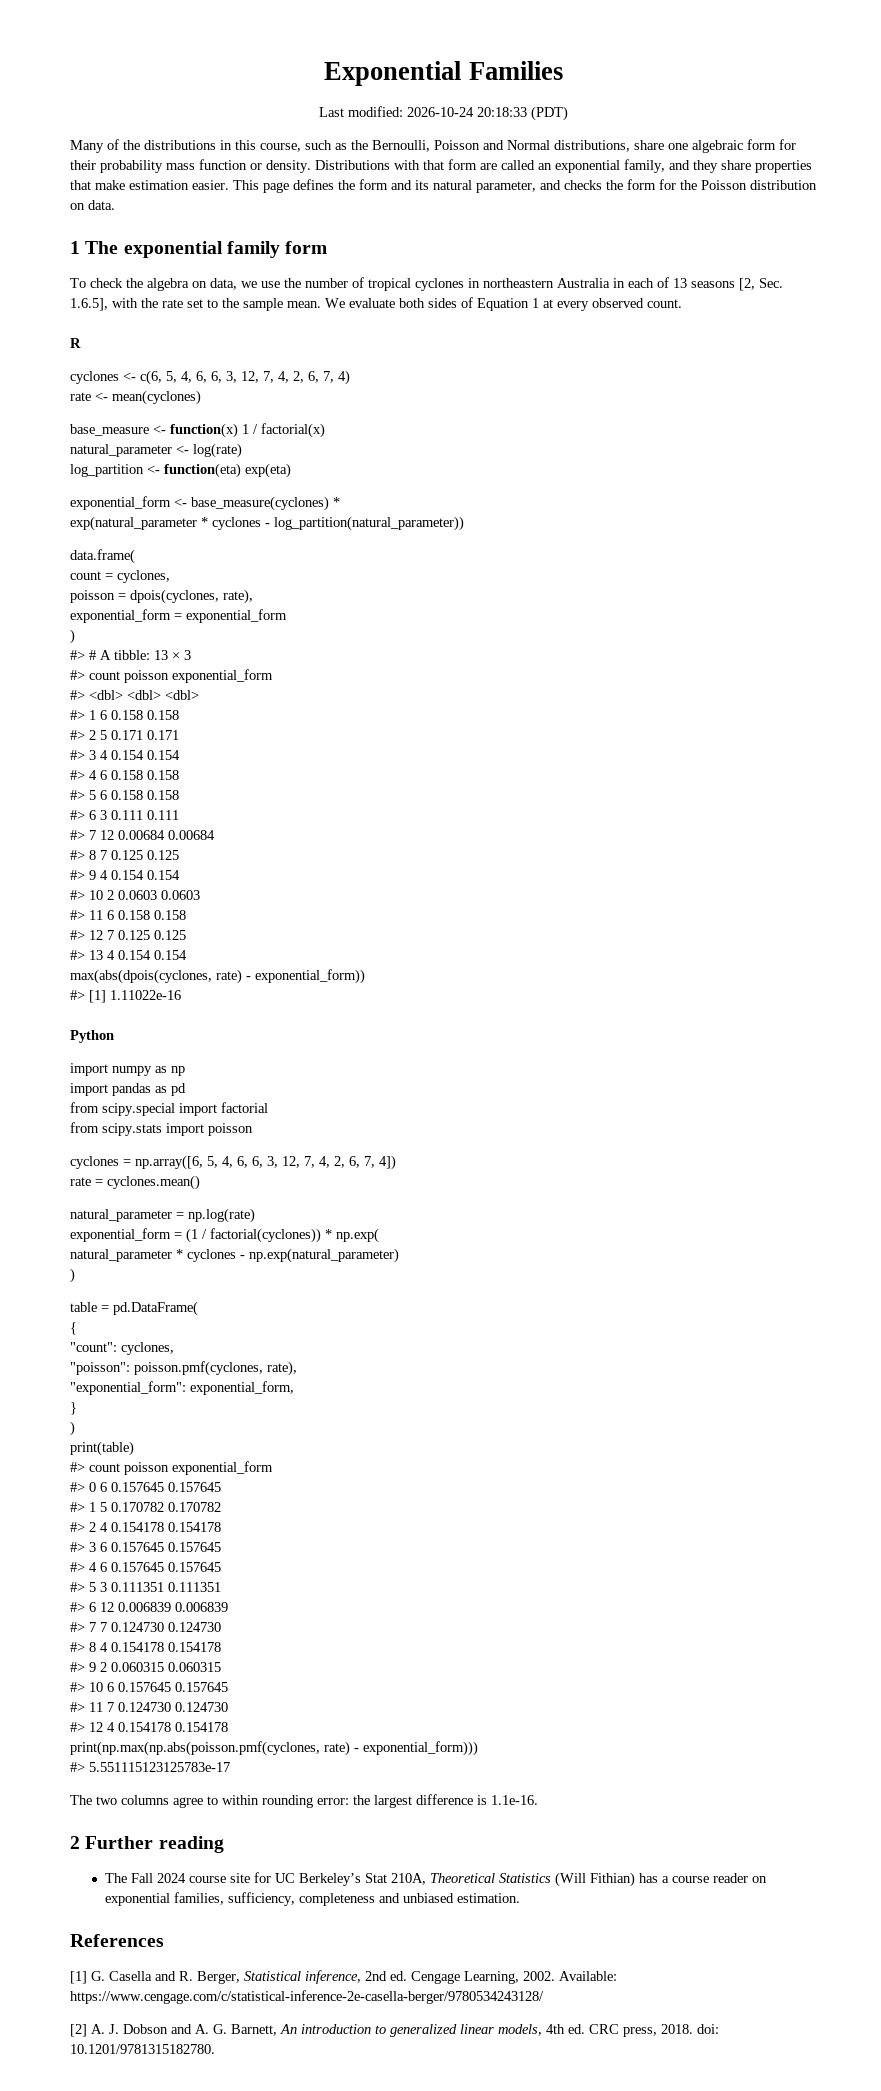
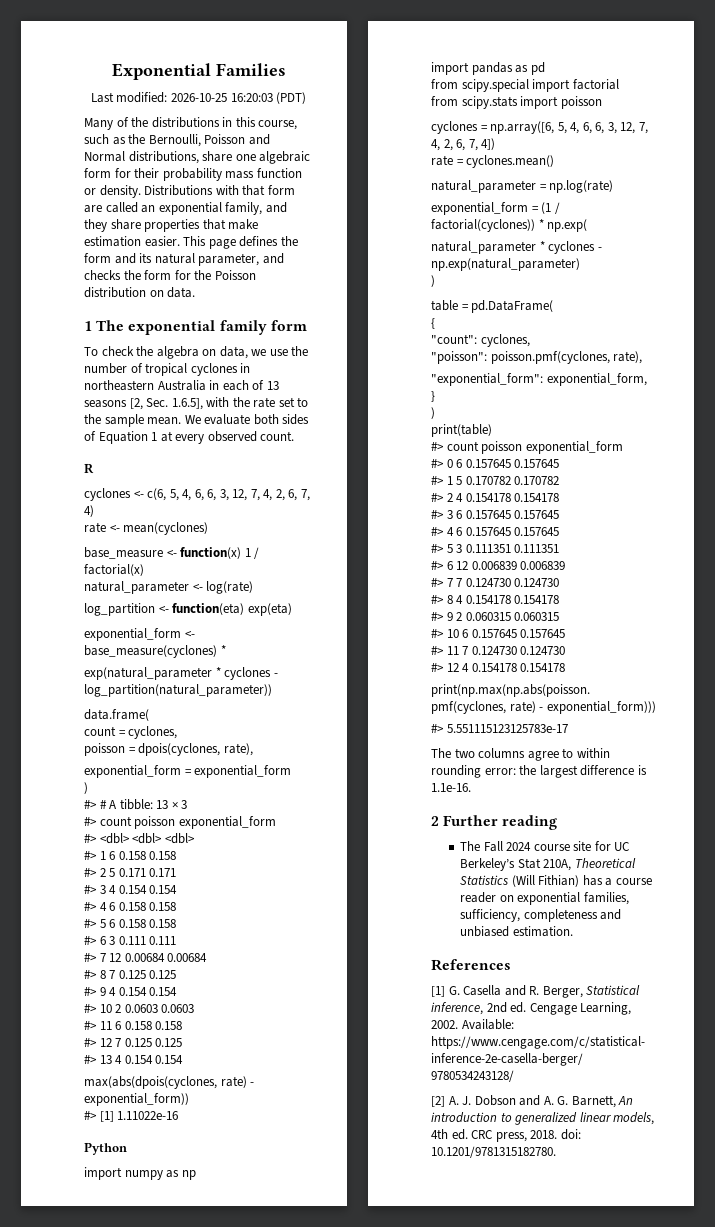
[407,107,527,117] 2026-10-24 20:18:33 -> [171,93,273,102] 2026-10-25 16:20:03

